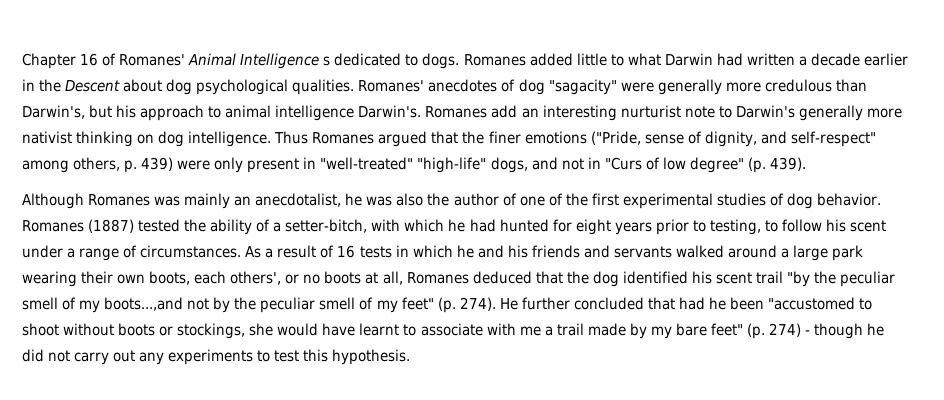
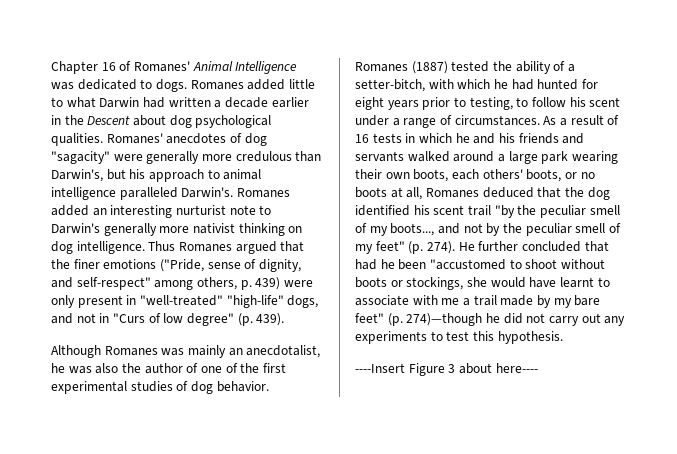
[323,56,331,66] s -> [51,82,74,90] was
(355, 113) none -> [119,187,178,200] paralleled
[491,105,518,118] add -> [51,205,89,216] added
[230,271,282,285] others', -> [482,169,562,182] others' boots,
[104,297,184,311] boots...,and -> [390,223,460,236] boots..., and
[769,323,864,339] 274) - though -> [406,313,483,326] 274)—though
(411, 357) none -> [355,363,538,376] // ----Insert Figure 3 about here----

